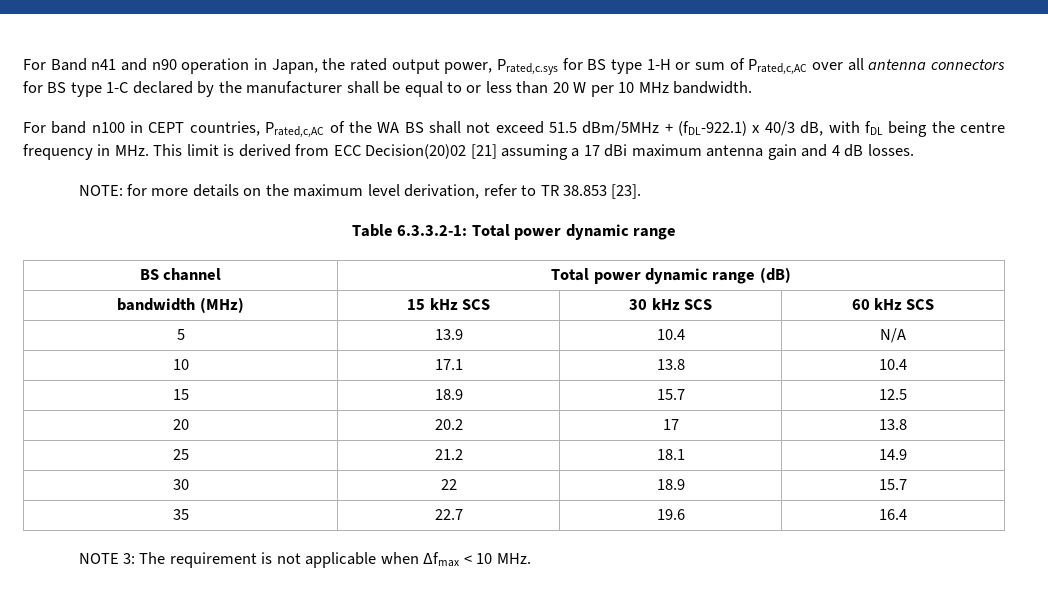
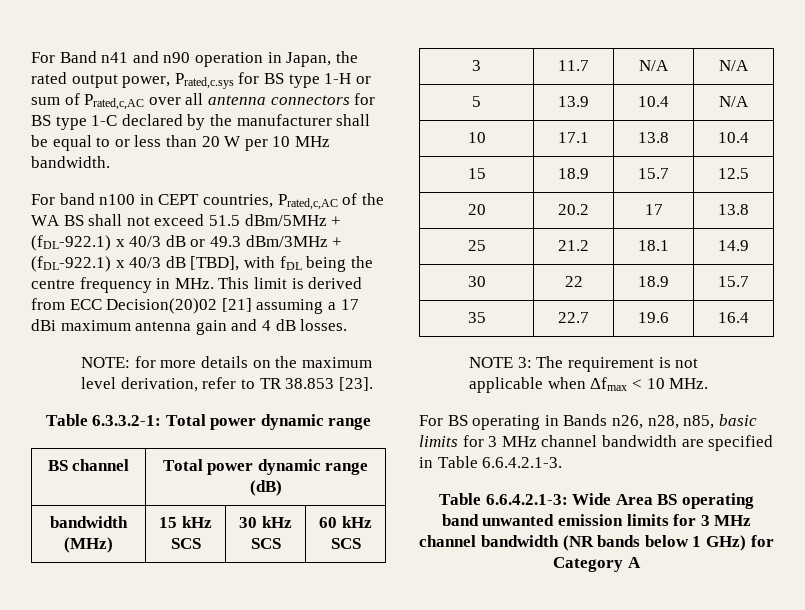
[800,121,824,136] dB, -> [165,235,343,247] [31,256,240,272] dB or 49.3 dBm/3MHz + (fDL-922.1) x 40/3 dB [TBD],
(935, 304) none -> [472,60,481,71] [558,60,589,71] [639,60,669,71] [719,60,749,71] // 3 | 11.7 | N/A | N/A
(531, 558) none -> [419,414,757,430] [419,435,774,451] [419,456,563,468] [439,493,754,509] [441,514,752,526] [419,535,774,551] [553,557,641,572] // For BS operating in Bands n26, n28, n85, basic limits for 3 MHz channel bandwidth are specified in Table 6.6.4.2.1-3. // Table 6.6.4.2.1-3: Wide Area BS operating band unwanted emission limits for 3 MHz channel bandwidth (NR bands below 1 GHz) for Category A

